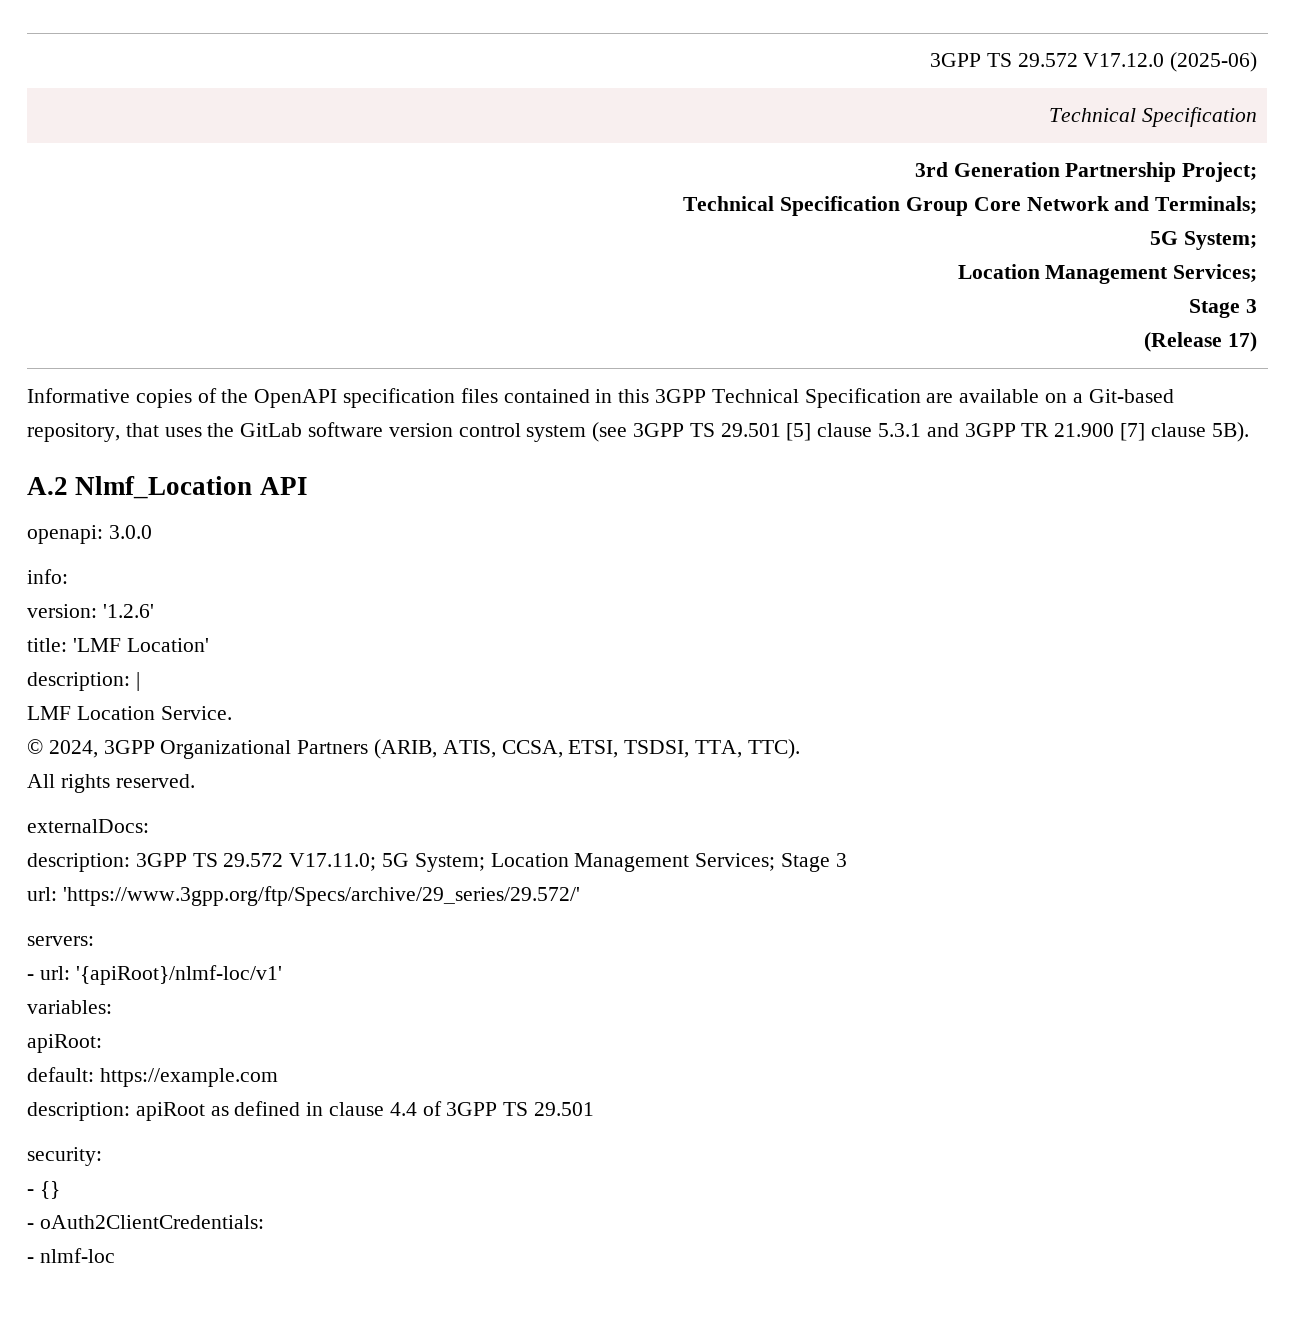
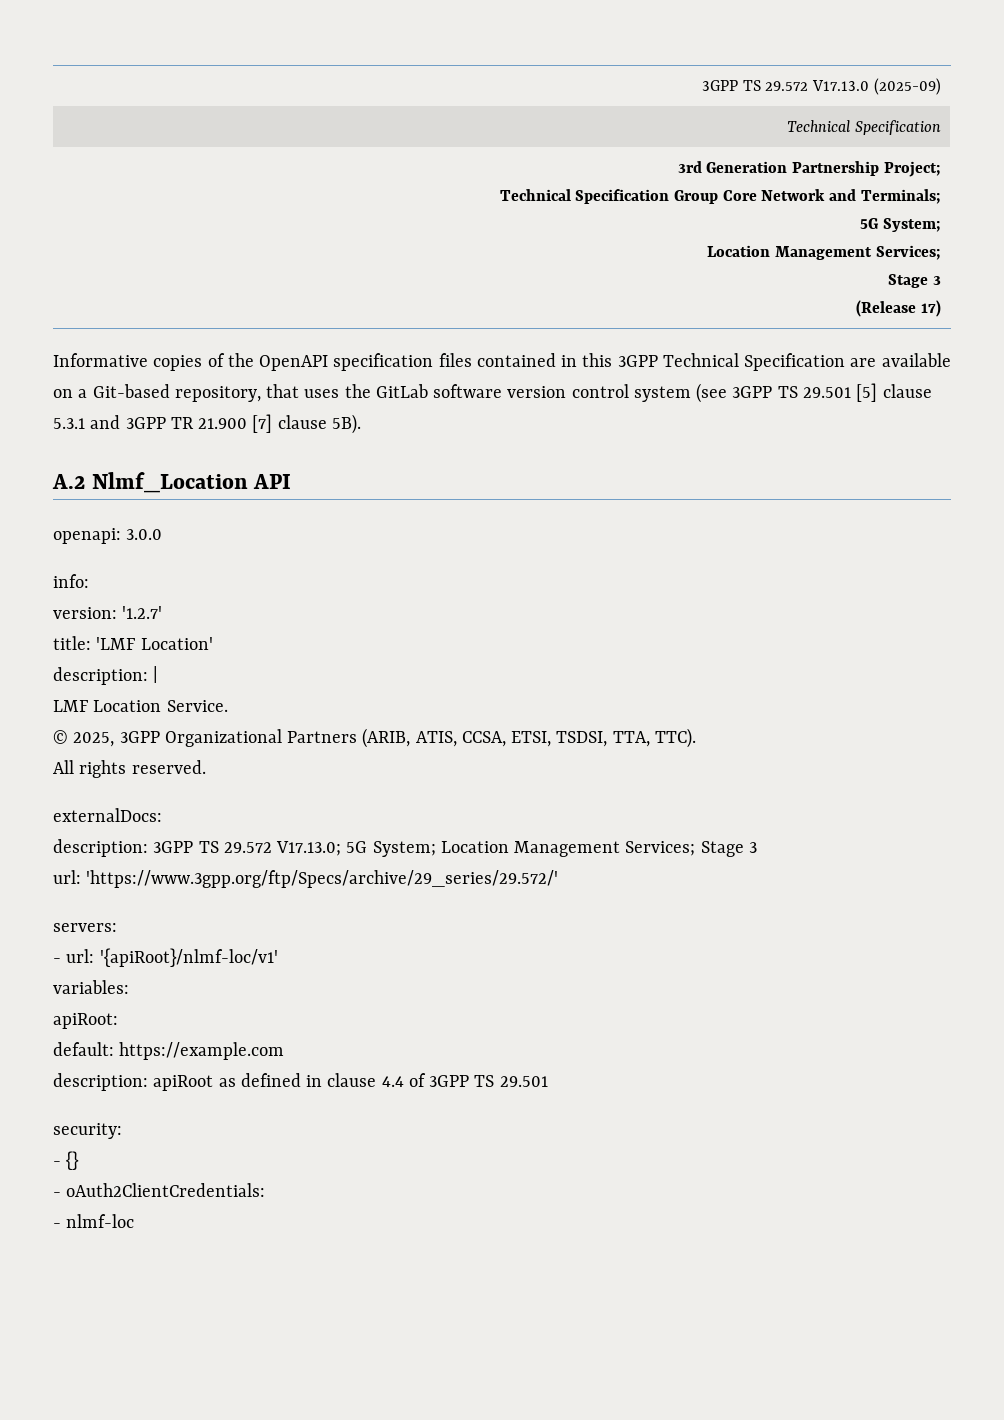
[930,52,1258,72] 3GPP TS 29.572 V17.12.0 (2025-06) -> [701,78,941,95] 3GPP TS 29.572 V17.13.0 (2025-09)
[102,604,154,618] '1.2.6' -> [122,606,163,619] '1.2.7'
[48,740,98,758] 2024, -> [73,732,115,747] 2025,
[289,853,377,871] V17.11.0; -> [276,841,342,856] V17.13.0;

